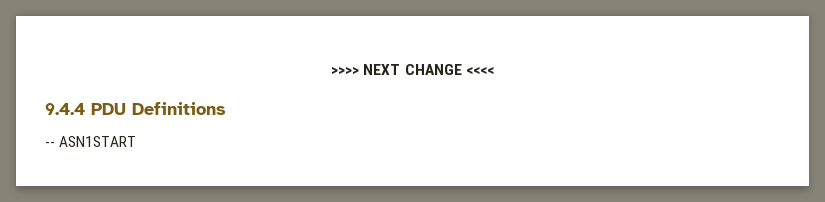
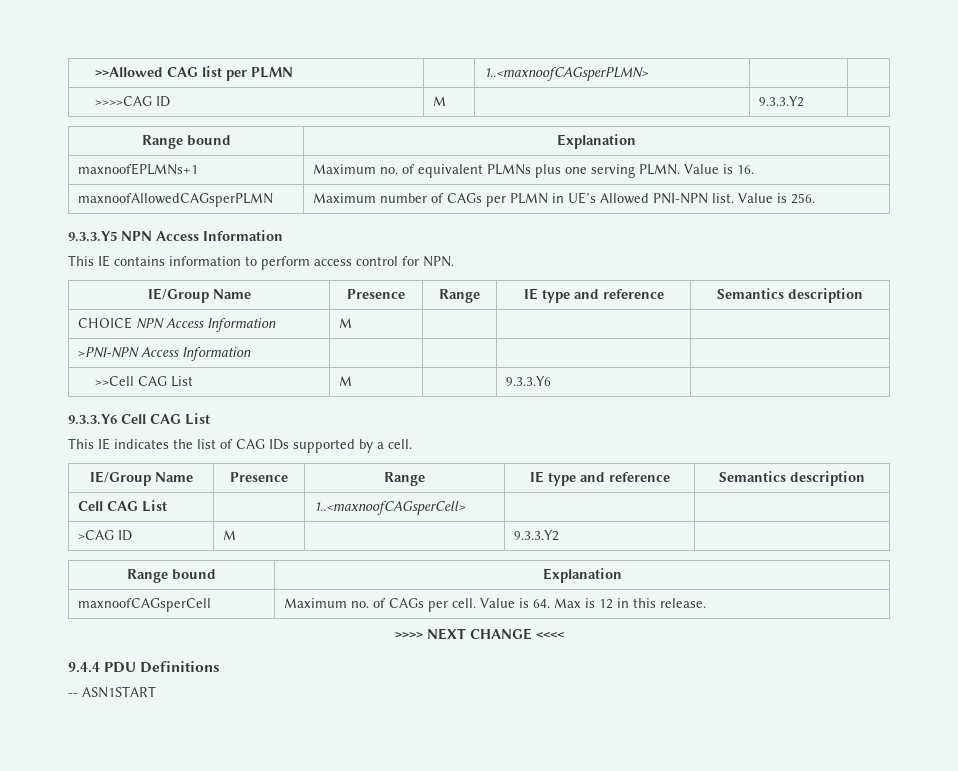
(331, 71) none -> [94,66,293,81] [484,67,650,81] [94,96,170,107] [433,96,447,106] [759,96,805,107] [141,135,231,149] [557,134,636,149] [78,163,199,175] [313,164,755,178] [78,193,274,207] [313,192,816,207] [68,230,283,242] [68,255,454,270] [147,288,251,303] [347,289,405,299] [439,289,480,303] [523,288,664,303] [717,288,863,303] [78,317,277,332] [339,318,353,328] [78,347,252,361] [94,376,193,387] [339,376,353,386] [506,376,552,386] [68,413,210,425] [68,438,412,453] [89,471,193,486] [230,472,288,482] [384,472,425,486] [529,471,670,486] [719,471,865,486] [78,500,168,512] [314,501,467,515] [78,530,133,541] [223,530,237,540] [514,530,560,541] [127,569,216,583] [542,568,622,583] [78,598,212,612] [284,598,707,612] >>Allowed CAG list per PLMN | | 1..<maxnoofCAGsperPLMN> | | // >>>>CAG ID | M | | 9.3.3.Y2 | // Range bound | Explanation // maxnoofEPLMNs+1 | Maximum no. of equivalent PLMNs plus one serving PLMN. Value is 16. // maxnoofAllowedCAGsperPLMN | Maximum number of CAGs per PLMN in UE’s Allowed PNI-NPN list. Value is 256. // 9.3.3.Y5 NPN Access Information // This IE contains information to perform access control for NPN. // IE/Group Name | Presence | Range | IE type and reference | Semantics description // CHOICE NPN Access Information | M | | | // >PNI-NPN Access Information | | | | // >>Cell CAG List | M | | 9.3.3.Y6 | // 9.3.3.Y6 Cell CAG List // This IE indicates the list of CAG IDs supported by a cell. // IE/Group Name | Presence | Range | IE type and reference | Semantics description // Cell CAG List | | 1..<maxnoofCAGsperCell> | | // >CAG ID | M | | 9.3.3.Y2 | // Range bound | Explanation // maxnoofCAGsperCell | Maximum no. of CAGs per cell. Value is 64. Max is 12 in this release. //

